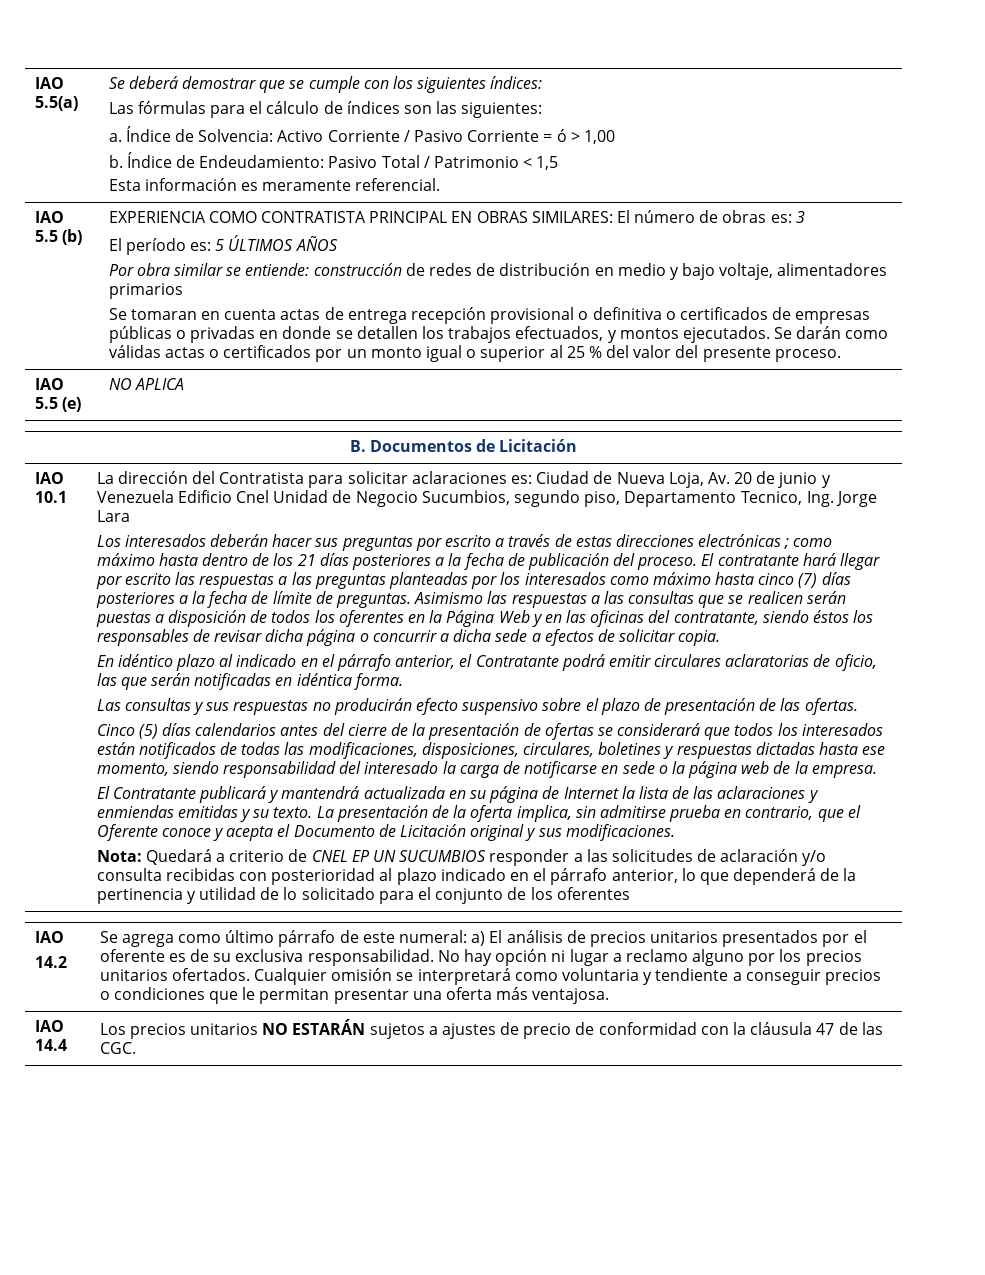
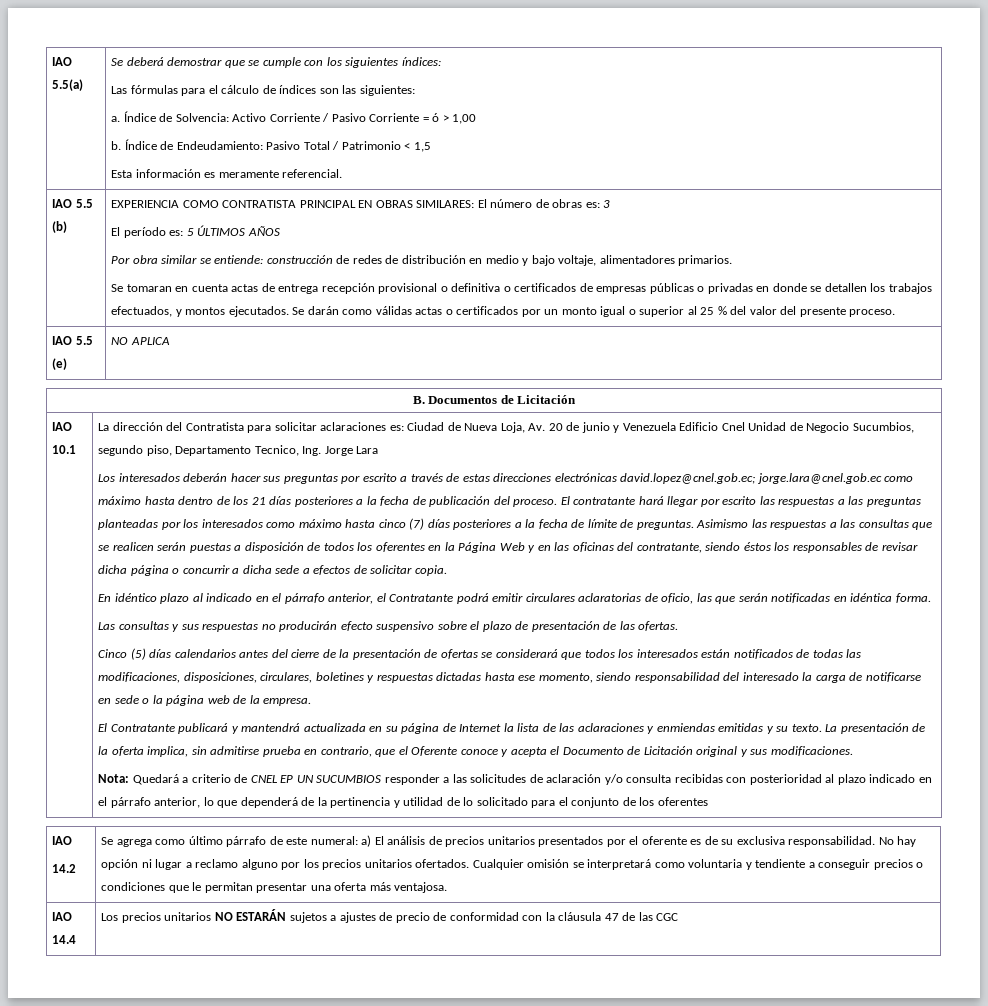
[108,283,183,299] primarios -> [678,255,733,266] primarios.
[784,538,790,549] ; -> [620,473,882,484] david.lopez@cnel.gob.ec; jorge.lara@cnel.gob.ec
[99,1042,136,1054] CGC. -> [656,913,679,921] CGC

